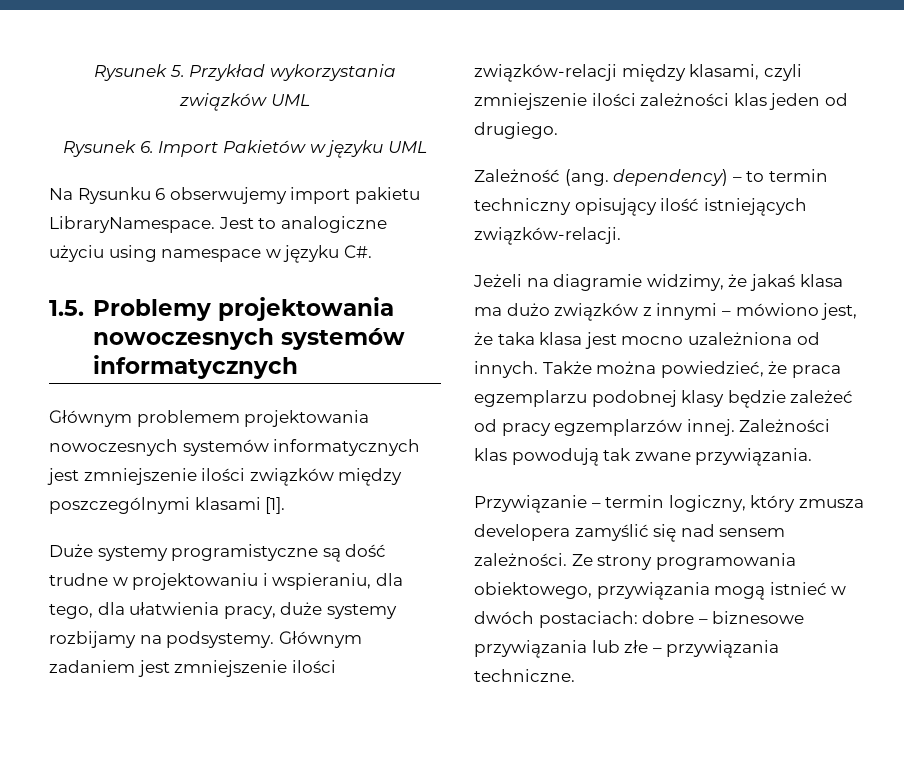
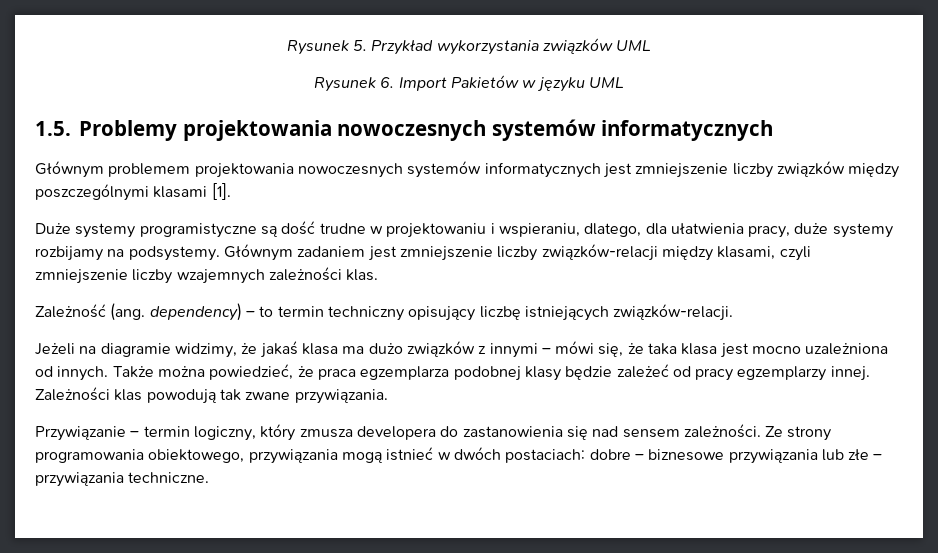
[49,187,420,204] [49,216,387,233] [49,245,372,263] // Na Rysunku 6 obserwujemy import pakietu LibraryNamespace. Jest to analogiczne użyciu using namespace w języku C#. -> (624, 82) none
[201,468,246,481] ilości -> [732,163,773,178] liczby
[375,573,403,586] [49,604,93,619] dla tego, -> [584,223,642,237] dlatego,
[291,660,336,673] ilości -> [497,246,538,261] liczby
[591,93,848,110] [474,122,558,139] ilości zależności klas jeden od drugiego. -> [132,267,379,284] liczby wzajemnych zależności klas.
[660,198,700,211] ilość -> [479,306,521,320] liczbę
[735,303,858,320] mówiono jest, -> [555,341,624,357] mówi się,
[474,390,587,407] egzemplarzu -> [360,366,450,380] egzemplarza
[554,419,683,436] egzemplarzów -> [737,366,827,381] egzemplarzy
[574,524,649,541] zamyślić -> [440,426,563,438] do zastanowienia

